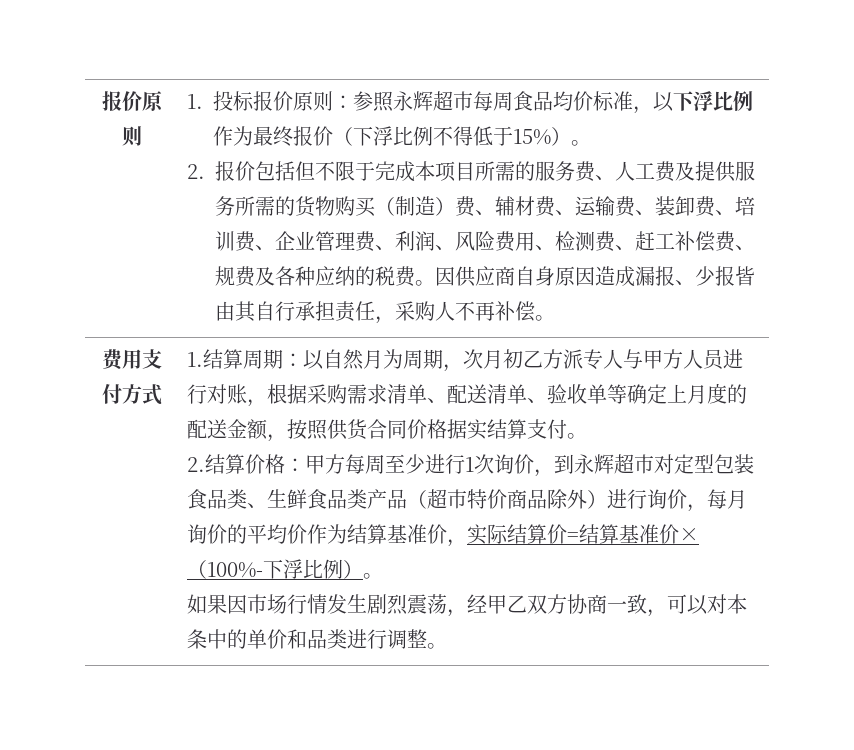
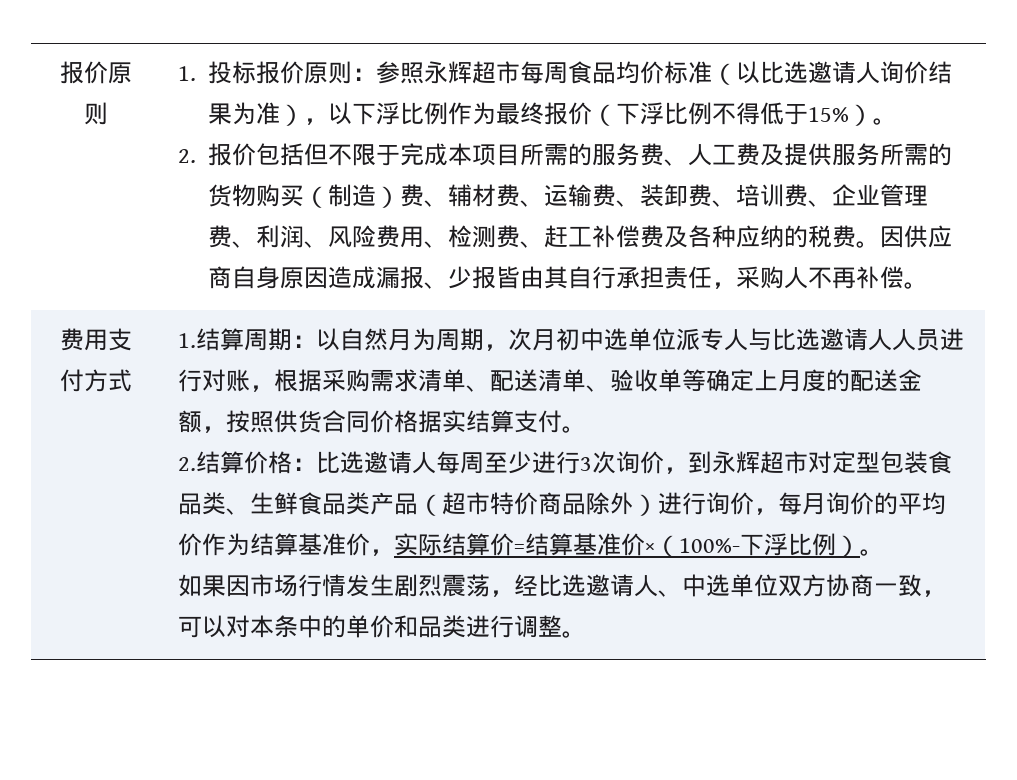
(633, 101) none -> [711,61,952,85] [207,102,304,126] （以比选邀请人询价结果为准）
[734,245,755,250] [214,266,256,287] 、规费 -> (664, 236) none
[522,349,683,370] 乙方派专人与甲方 -> [579,328,892,351] 中选单位派专人与比选邀请人
[304,454,345,474] 甲方 -> [315,451,436,474] 比选邀请人
[464,457,474,472] 1 -> [579,457,592,471] 3
[486,595,527,614] 甲乙 -> [537,574,778,597] 比选邀请人、中选单位

